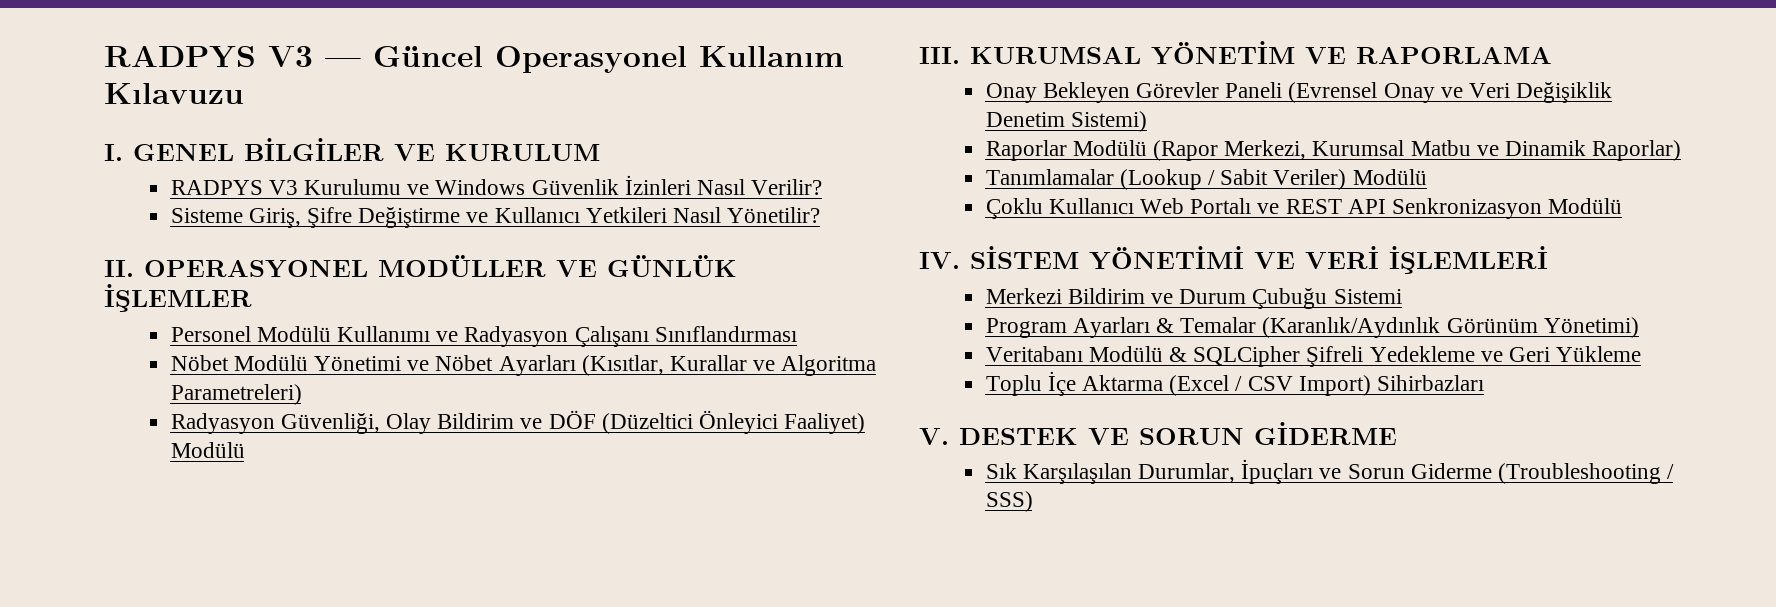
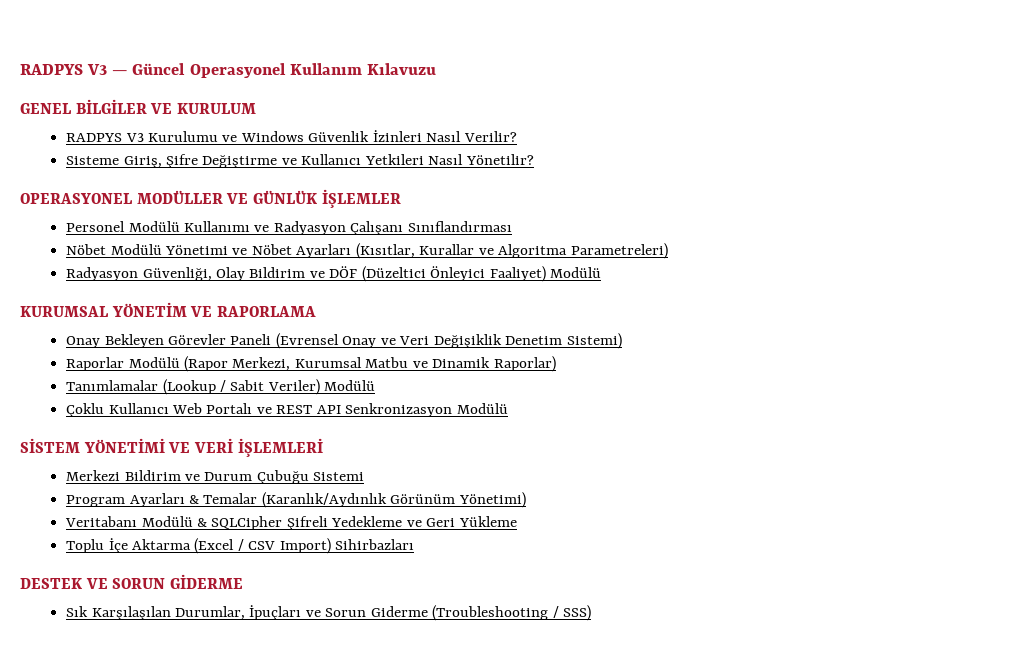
[104,144,123,161] I. -> (436, 69) none
[104,260,134,277] II. -> (534, 159) none
[919,47,960,64] III. -> (602, 272) none
[919,252,960,269] IV. -> (508, 408) none
[919,428,949,445] V. -> (415, 544) none

